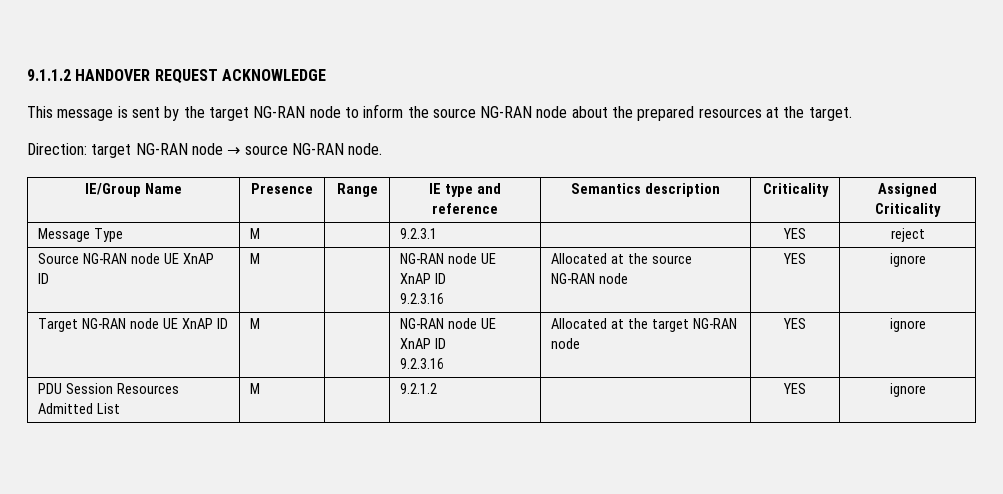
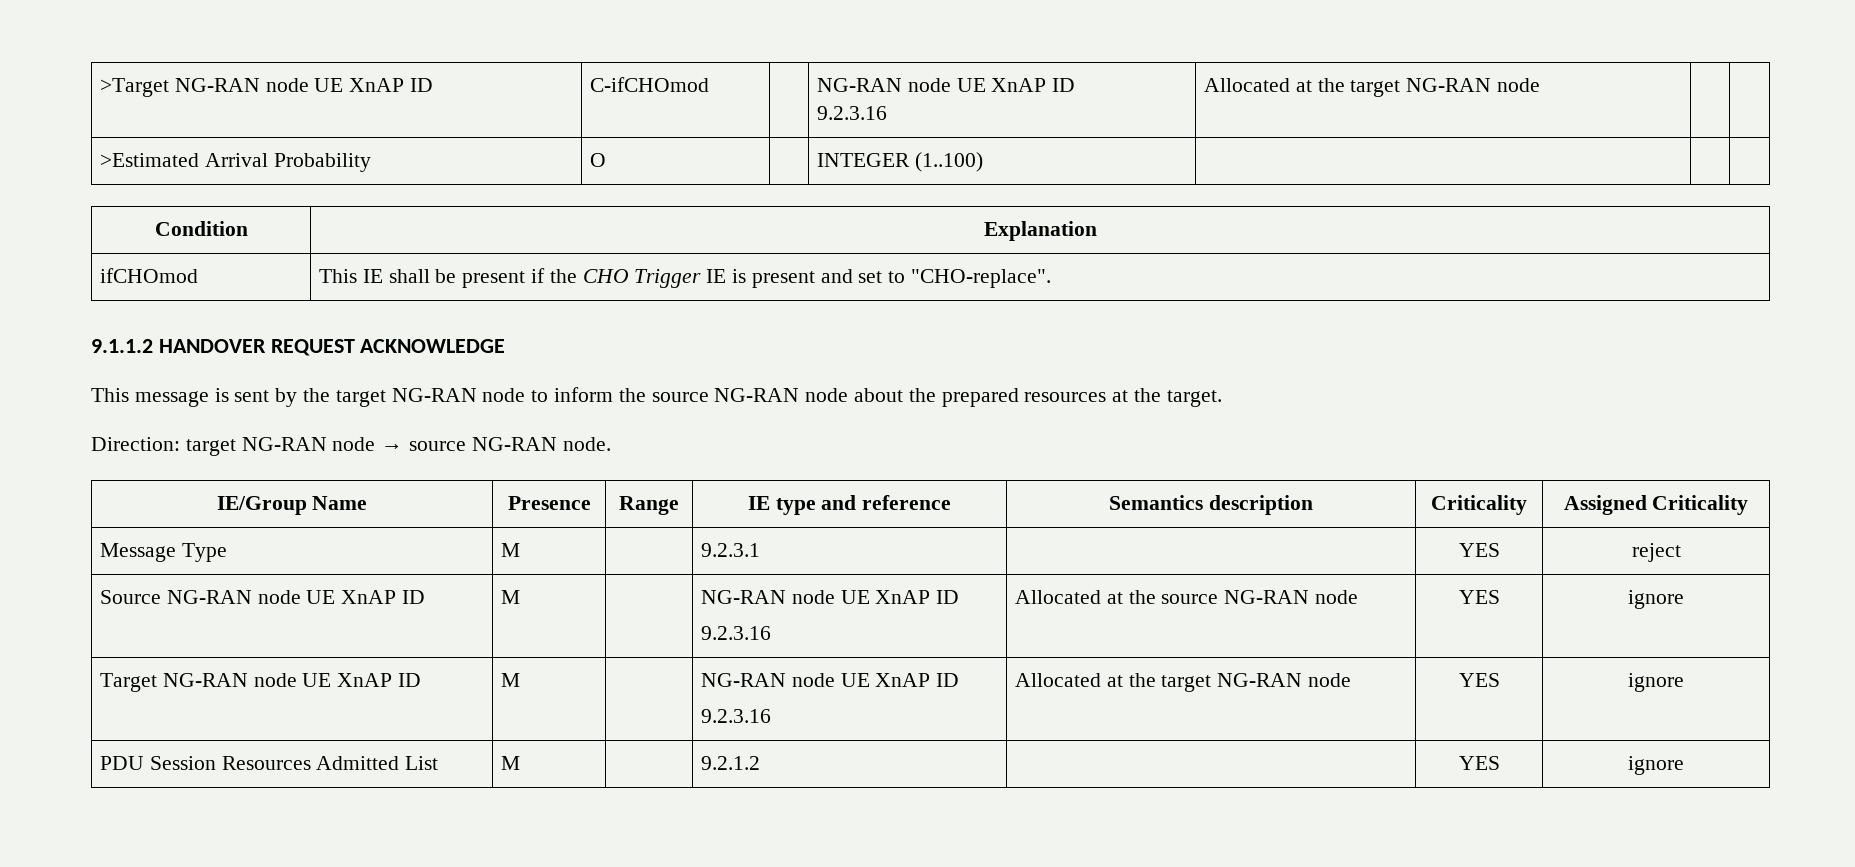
(27, 75) none -> [100,78,434,97] [590,77,710,92] [817,78,1076,92] [817,106,888,120] [1204,78,1541,97] [100,153,371,172] [590,153,607,167] [817,152,983,172] [154,221,248,236] [983,221,1097,241] [100,268,199,283] [319,268,1052,288] >Target NG-RAN node UE XnAP ID | C-ifCHOmod | | NG-RAN node UE XnAP ID // 9.2.3.16 | Allocated at the target NG-RAN node | | // >Estimated Arrival Probability | O | | INTEGER (1..100) | | | // Condition | Explanation // ifCHOmod | This IE shall be present if the CHO Trigger IE is present and set to "CHO-replace". //

